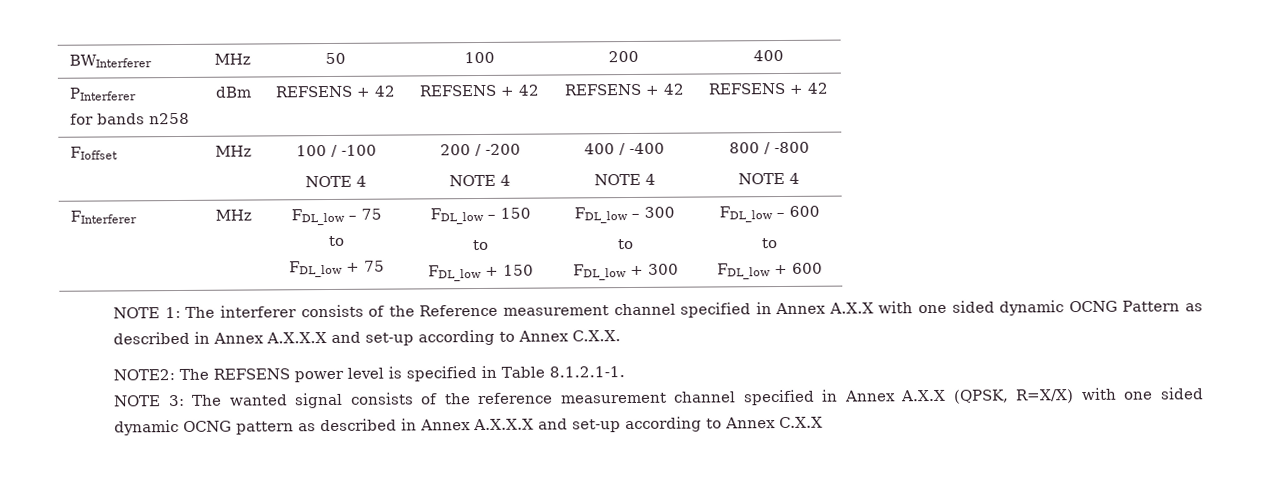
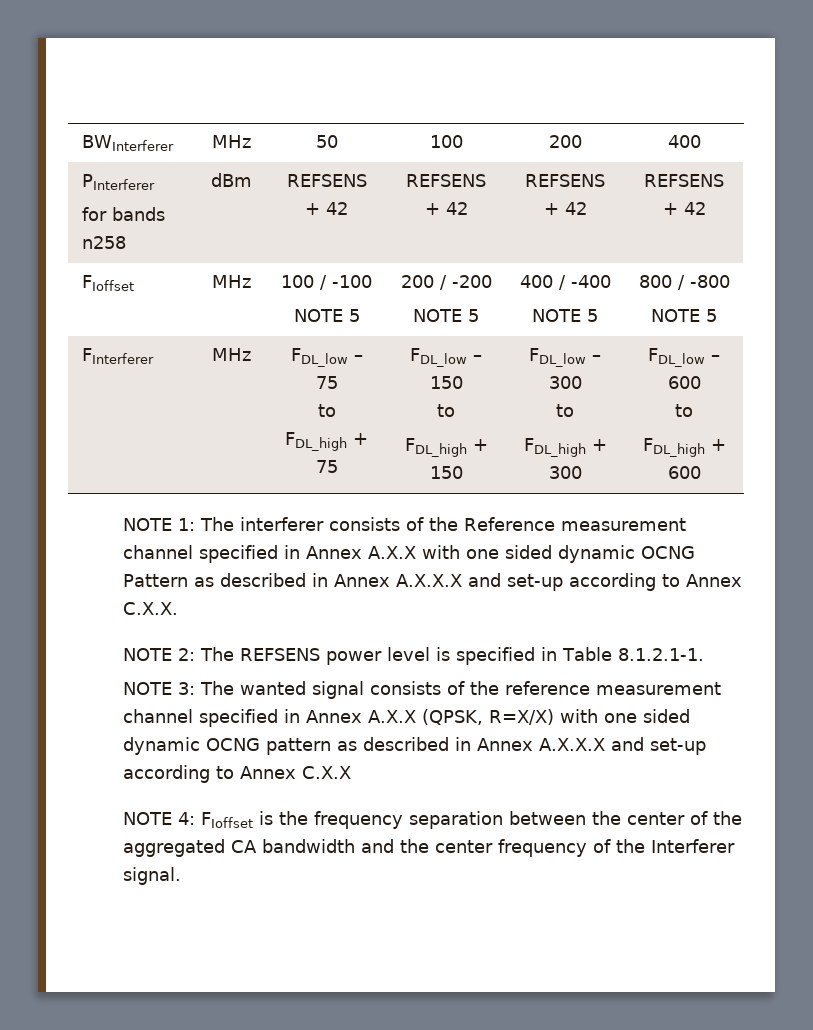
[356,175,367,187] 4 -> [348,309,360,322] 5
[500,174,511,186] 4 -> [468,309,479,322] 5
[644,173,656,185] 4 -> [587,309,598,322] 5
[789,172,800,184] 4 -> [706,309,717,322] 5
[289,260,343,278] FDL_low -> [285,432,347,451] FDL_high
[428,264,482,282] FDL_low -> [404,438,467,457] FDL_high
[572,264,627,281] FDL_low -> [523,438,586,457] FDL_high
[717,263,771,280] FDL_low -> [642,438,705,457] FDL_high
[113,369,176,381] NOTE2: -> [123,648,196,661] NOTE 2:
(824, 422) none -> [123,811,743,829] [123,839,736,857] [123,867,182,885] // NOTE 4: FIoffset is the frequency separation between the center of the aggregated CA bandwidth and the center frequency of the Interferer signal.

